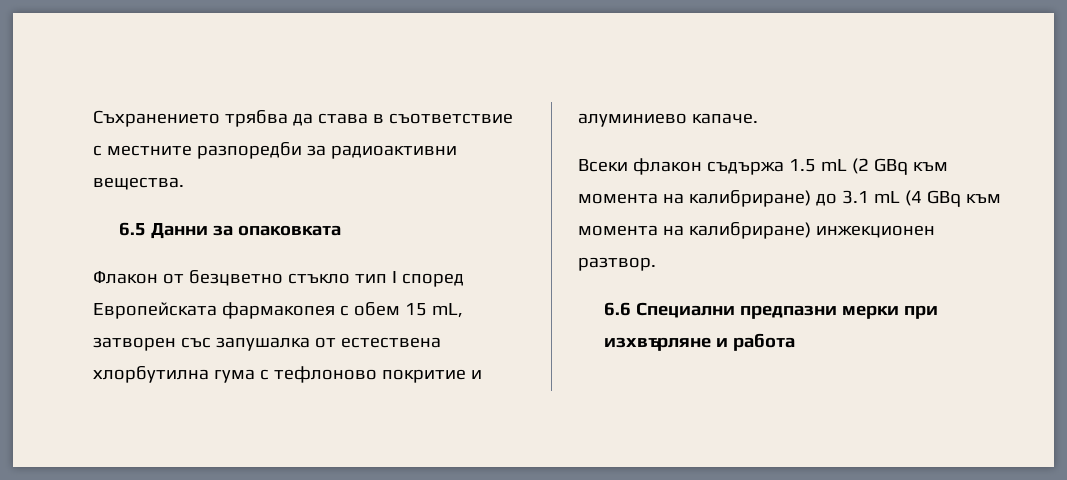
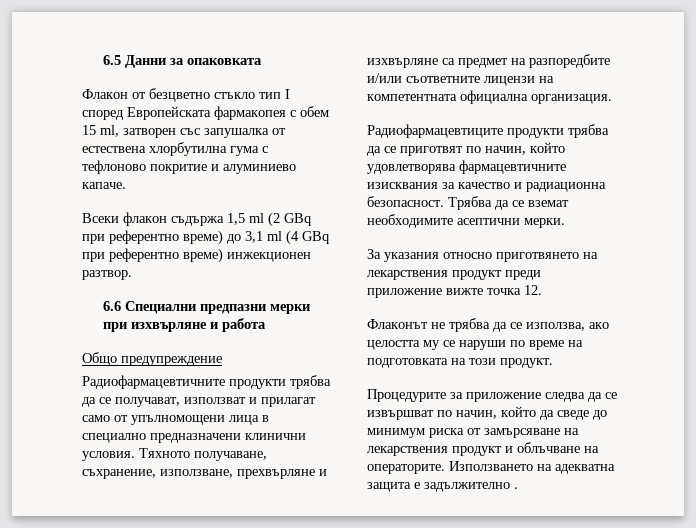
[93,110,513,127] [93,142,457,159] [93,177,184,190] Съхранението трябва да става в съответствие с местните разпоредби за радиоактивни вещества. // -> (103, 60) none
[431,303,463,318] mL, -> [100,125,119,137] ml,
[788,158,948,175] [578,190,1001,207] [578,222,811,239] 1.5 mL (2 GBq към момента на калибриране) до 3.1 mL (4 GBq към момента на калибриране) -> [227,212,311,227] [82,230,329,245] [82,248,223,263] 1,5 ml (2 GBq при референтно време) до 3,1 ml (4 GBq при референтно време)
(796, 342) none -> [82,352,222,366] [82,375,331,389] [82,397,316,407] [82,415,269,425] [82,433,306,443] [82,448,267,461] [82,469,327,479] [367,54,610,68] [367,73,554,86] [367,90,612,104] [367,124,609,138] [367,142,565,156] [367,160,566,174] [367,182,606,192] [367,196,569,210] [367,214,565,228] [367,249,598,262] [367,270,541,280] [367,285,542,298] [367,318,609,332] [367,340,583,350] [367,358,553,368] [367,389,617,402] [367,406,607,420] [367,428,579,438] [367,442,599,456] [367,461,615,474] [367,482,518,492] // Общо предупреждение // Радиофармацевтичните продукти трябва да се получават, използват и прилагат само от упълномощени лица в специално предназначени клинични условия. Тяхното получаване, съхранение, използване, прехвърляне и изхвърляне са предмет на разпоредбите и/или съответните лицензи на компетентната официална организация. // Радиофармацевтиците продукти трябва да се приготвят по начин, който удовлетворява фармацевтичните изисквания за качество и радиационна безопасност. Трябва да се вземат необходимите асептични мерки. // За указания относно приготвянето на лекарствения продукт преди приложение вижте точка 12. // Флаконът не трябва да се използва, ако целостта му се наруши по време на подготовката на този продукт. // Процедурите за приложение следва да се извършват по начин, който да сведе до минимум риска от замърсяване на лекарствения продукт и облъчване на операторите. Използването на адекватна защита е задължително .

